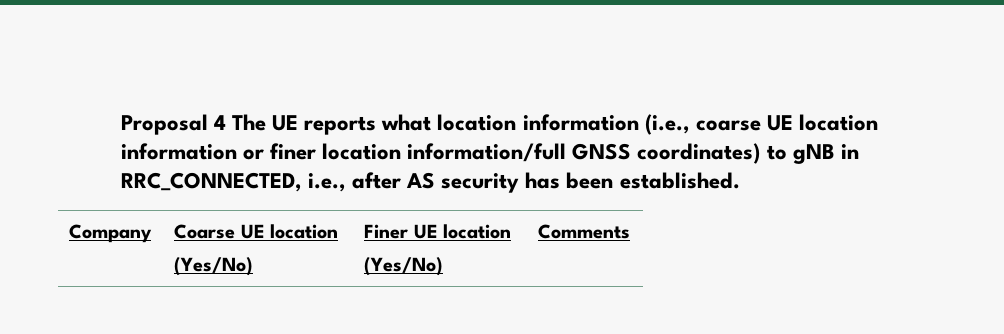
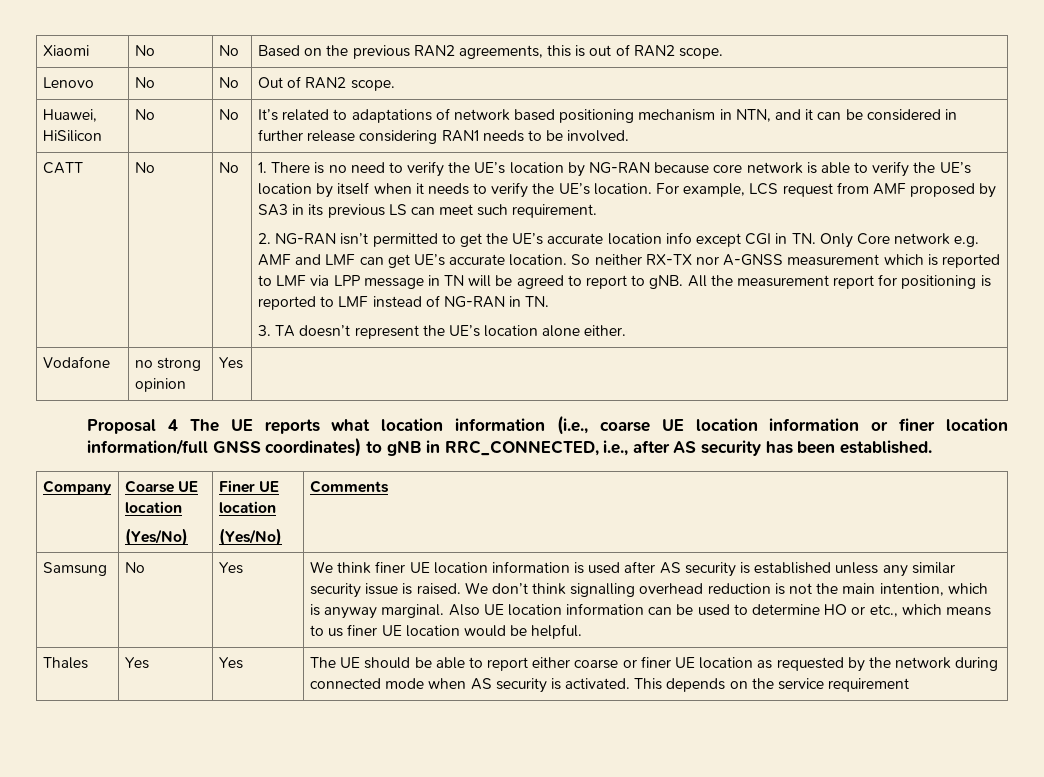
(120, 124) none -> [42,45,89,56] [134,45,155,56] [218,45,239,56] [257,44,723,59] [42,77,94,88] [134,77,155,88] [218,77,239,88] [257,76,395,91] [42,109,97,122] [42,130,102,142] [134,109,155,120] [218,109,239,120] [257,108,957,123] [257,129,630,144] [42,162,83,174] [134,162,155,173] [218,162,239,173] [257,161,971,177] [257,182,997,198] [257,204,598,218] [257,232,980,248] [257,254,1000,268] [257,274,991,289] [257,295,550,310] [257,325,627,339] [42,356,110,368] [134,357,202,371] [134,378,186,392] [218,357,243,369] Xiaomi | No | No | Based on the previous RAN2 agreements, this is out of RAN2 scope. // Lenovo | No | No | Out of RAN2 scope. // Huawei, HiSilicon | No | No | It’s related to adaptations of network based positioning mechanism in NTN, and it can be considered in further release considering RAN1 needs to be involved. // CATT | No | No | 1. There is no need to verify the UE’s location by NG-RAN because core network is able to verify the UE’s location by itself when it needs to verify the UE’s location. For example, LCS request from AMF proposed by SA3 in its previous LS can meet such requirement. // 2. NG-RAN isn’t permitted to get the UE’s accurate location info except CGI in TN. Only Core network e.g. AMF and LMF can get UE’s accurate location. So neither RX-TX nor A-GNSS measurement which is reported to LMF via LPP message in TN will be agreed to report to gNB. All the measurement report for positioning is reported to LMF instead of NG-RAN in TN. // 3. TA doesn’t represent the UE’s location alone either. // Vodafone | no strong opinion | Yes | //
(631, 231) none -> [42,562,107,576] [124,562,145,573] [218,562,243,574] [309,561,955,577] [309,582,988,598] [309,603,991,619] [309,624,583,639] [42,657,88,669] [124,657,149,669] [218,657,243,669] [309,656,999,672] [309,678,910,693] // Samsung | No | Yes | We think finer UE location information is used after AS security is established unless any similar security issue is raised. We don’t think signalling overhead reduction is not the main intention, which is anyway marginal. Also UE location information can be used to determine HO or etc., which means to us finer UE location would be helpful. // Thales | Yes | Yes | The UE should be able to report either coarse or finer UE location as requested by the network during connected mode when AS security is activated. This depends on the service requirement

